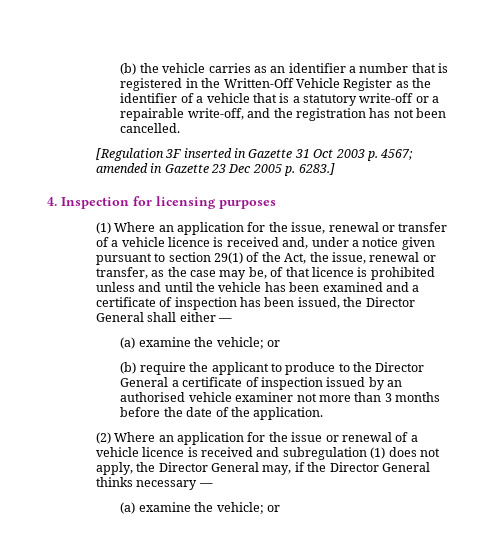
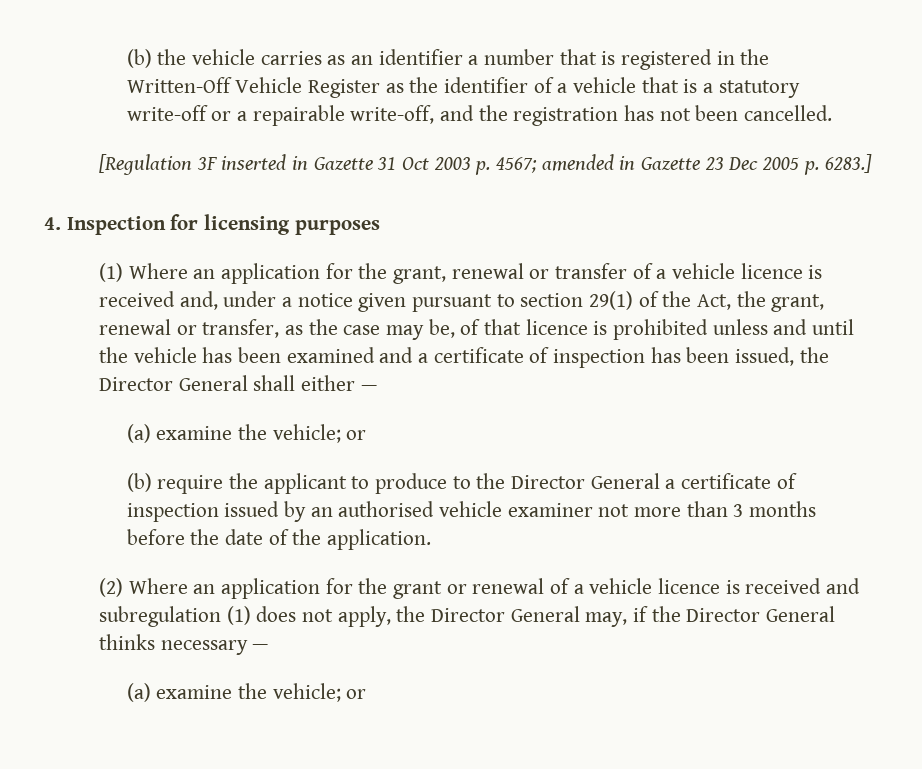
[291,222,326,234] issue, -> [393,266,447,284] grant,
[331,252,366,264] issue, -> [771,294,825,312] grant,
[291,432,323,442] issue -> [393,581,443,599] grant

